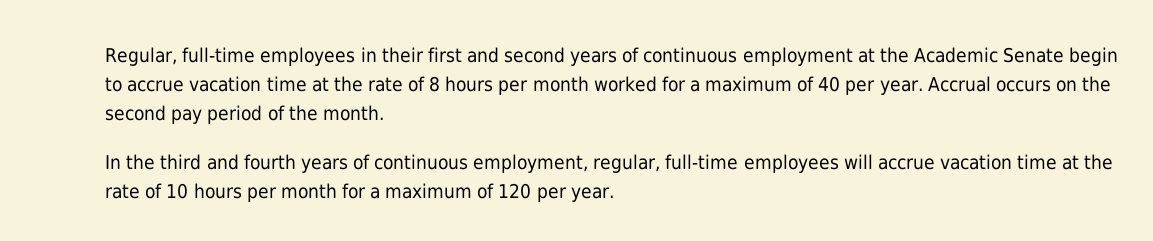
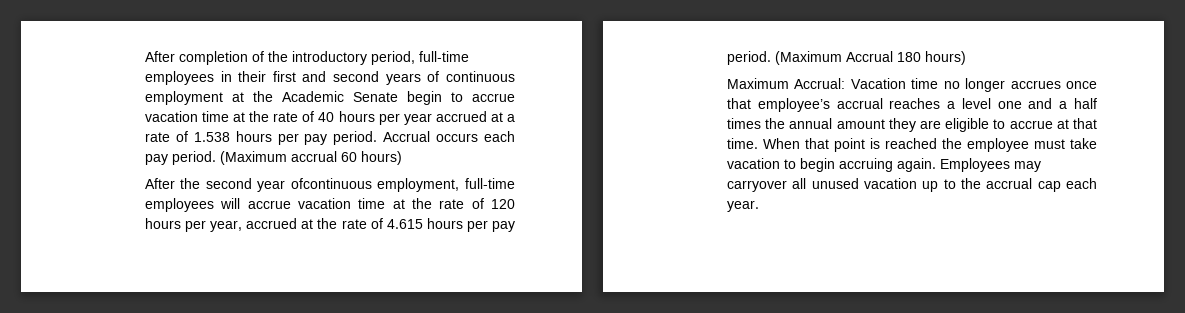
[105,47,178,66] Regular, -> [144,51,415,65] After completion of the introductory period,
[429,76,1112,95] [105,105,384,124] [105,154,661,173] 8 hours per month worked for a maximum of 40 per year. Accrual occurs on the second pay period of the month. // In the third and fourth years of continuous employment, regular, -> [318,111,515,125] [144,131,515,145] [144,151,402,165] [144,178,460,192] 40 hours per year accrued at a rate of 1.538 hours per pay period. Accrual occurs each pay period. (Maximum accrual 60 hours) // After the second year ofcontinuous employment,
[166,183,567,202] 10 hours per month for a maximum of 120 per -> [491,199,515,209] [144,218,515,232] [726,51,966,65] [726,78,1097,92] [726,98,1097,112] [726,118,1097,132] [726,138,1097,152] [726,158,1041,172] [726,178,1097,192] 120 hours per year, accrued at the rate of 4.615 hours per pay period. (Maximum Accrual 180 hours) // Maximum Accrual: Vacation time no longer accrues once that employee’s accrual reaches a level one and a half times the annual amount they are eligible to accrue at that time. When that point is reached the employee must take vacation to begin accruing again. Employees may carryover all unused vacation up to the accrual cap each

